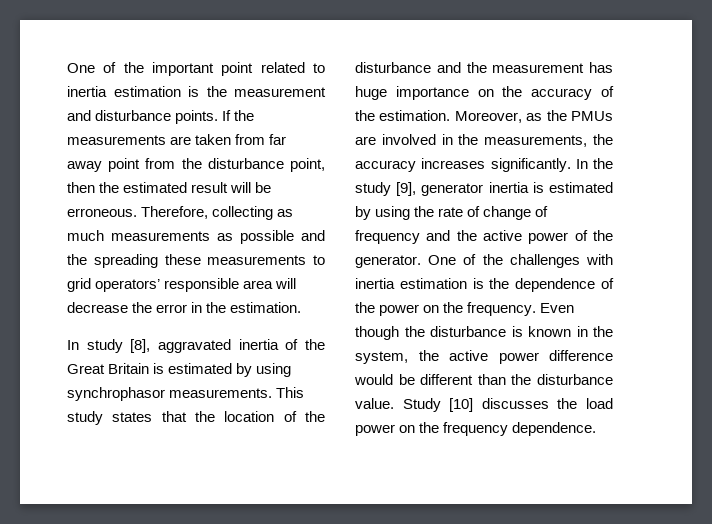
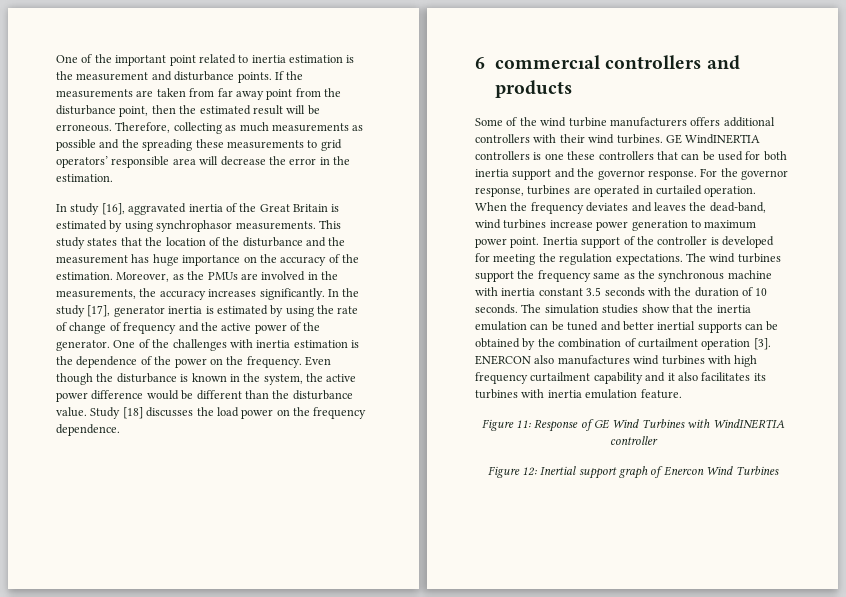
[130,339,151,353] [8], -> [101,203,125,215] [16],
[396,182,417,196] [9], -> [87,305,111,317] [17],
[449,398,474,412] [10] -> [122,407,143,419] [18]
(597, 429) none -> [475,55,740,70] [495,80,573,98] [475,117,775,127] [475,134,761,144] [475,151,787,161] [475,168,788,180] [475,185,757,197] [475,202,766,214] [475,219,757,231] [475,236,774,248] [475,253,781,265] [475,270,772,282] [475,287,768,297] [475,304,751,314] [475,321,779,333] [475,338,771,350] [475,355,758,367] [475,372,766,384] [475,389,682,399] [481,419,785,432] [609,436,658,445] [487,466,779,479] // 6 commercıal controllers and products // Some of the wind turbine manufacturers offers additional controllers with their wind turbines. GE WindINERTIA controllers is one these controllers that can be used for both inertia support and the governor response. For the governor response, turbines are operated in curtailed operation. When the frequency deviates and leaves the dead-band, wind turbines increase power generation to maximum power point. Inertia support of the controller is developed for meeting the regulation expectations. The wind turbines support the frequency same as the synchronous machine with inertia constant 3.5 seconds with the duration of 10 seconds. The simulation studies show that the inertia emulation can be tuned and better inertial supports can be obtained by the combination of curtailment operation [3]. ENERCON also manufactures wind turbines with high frequency curtailment capability and it also facilitates its turbines with inertia emulation feature. // Figure 11: Response of GE Wind Turbines with WindINERTIA controller // Figure 12: Inertial support graph of Enercon Wind Turbines

